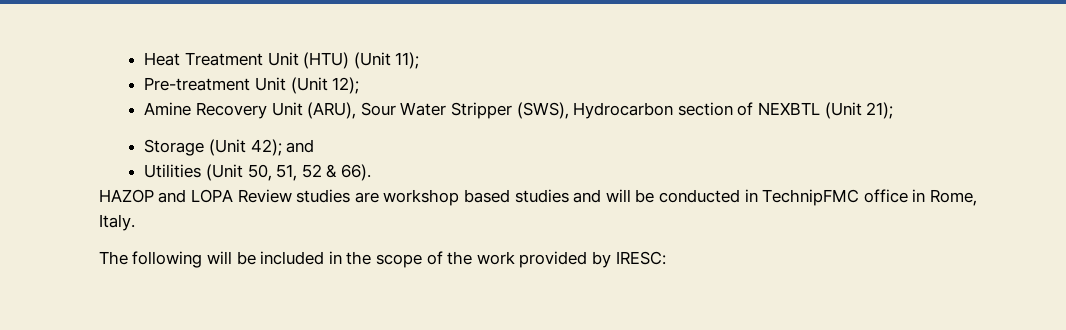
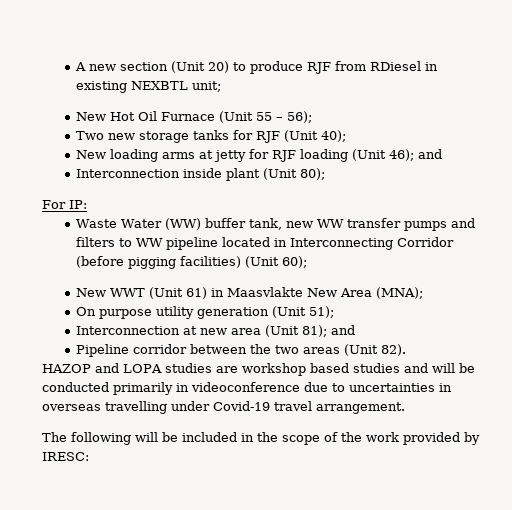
[144,52,420,69] [144,77,360,94] [144,102,894,119] [144,139,315,156] [144,164,372,181] Heat Treatment Unit (HTU) (Unit 11); // Pre-treatment Unit (Unit 12); // Amine Recovery Unit (ARU), Sour Water Stripper (SWS), Hydrocarbon section of NEXBTL (Unit 21); // Storage (Unit 42); and // Utilities (Unit 50, 51, 52 & 66). -> [75,61,439,74] [76,81,222,93] [76,111,313,123] [76,130,347,143] [76,149,443,162] [76,168,326,181] [41,200,87,209] [76,218,476,231] [76,237,455,250] [76,256,308,269] [76,287,424,299] [76,306,335,319] [76,325,356,337] [76,344,407,357] A new section (Unit 20) to produce RJF from RDiesel in existing NEXBTL unit; // New Hot Oil Furnace (Unit 55 – 56); // Two new storage tanks for RJF (Unit 40); // New loading arms at jetty for RJF loading (Unit 46); and // Interconnection inside plant (Unit 80); // For IP: // Waste Water (WW) buffer tank, new WW transfer pumps and filters to WW pipeline located in Interconnecting Corridor (before pigging facilities) (Unit 60); // New WWT (Unit 61) in Maasvlakte New Area (MNA); // On purpose utility generation (Unit 51); // Interconnection at new area (Unit 81); and // Pipeline corridor between the two areas (Unit 82).
[237,189,292,203] Review -> (162, 368) none
[744,189,977,206] [98,214,135,231] in TechnipFMC office in Rome, Italy. -> [112,382,452,395] [41,401,405,414] primarily in videoconference due to uncertainties in overseas travelling under Covid-19 travel arrangement.

